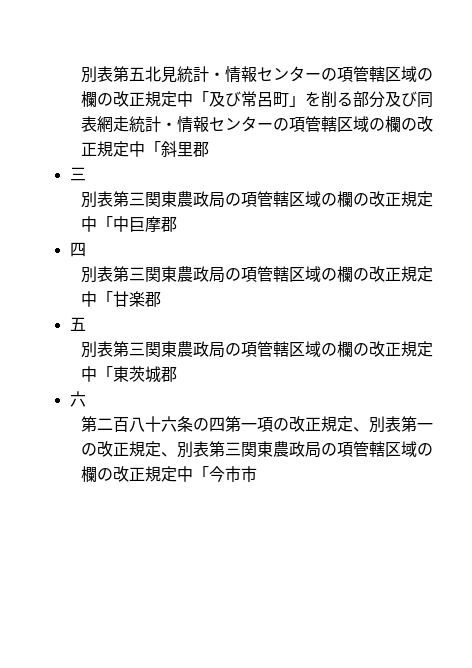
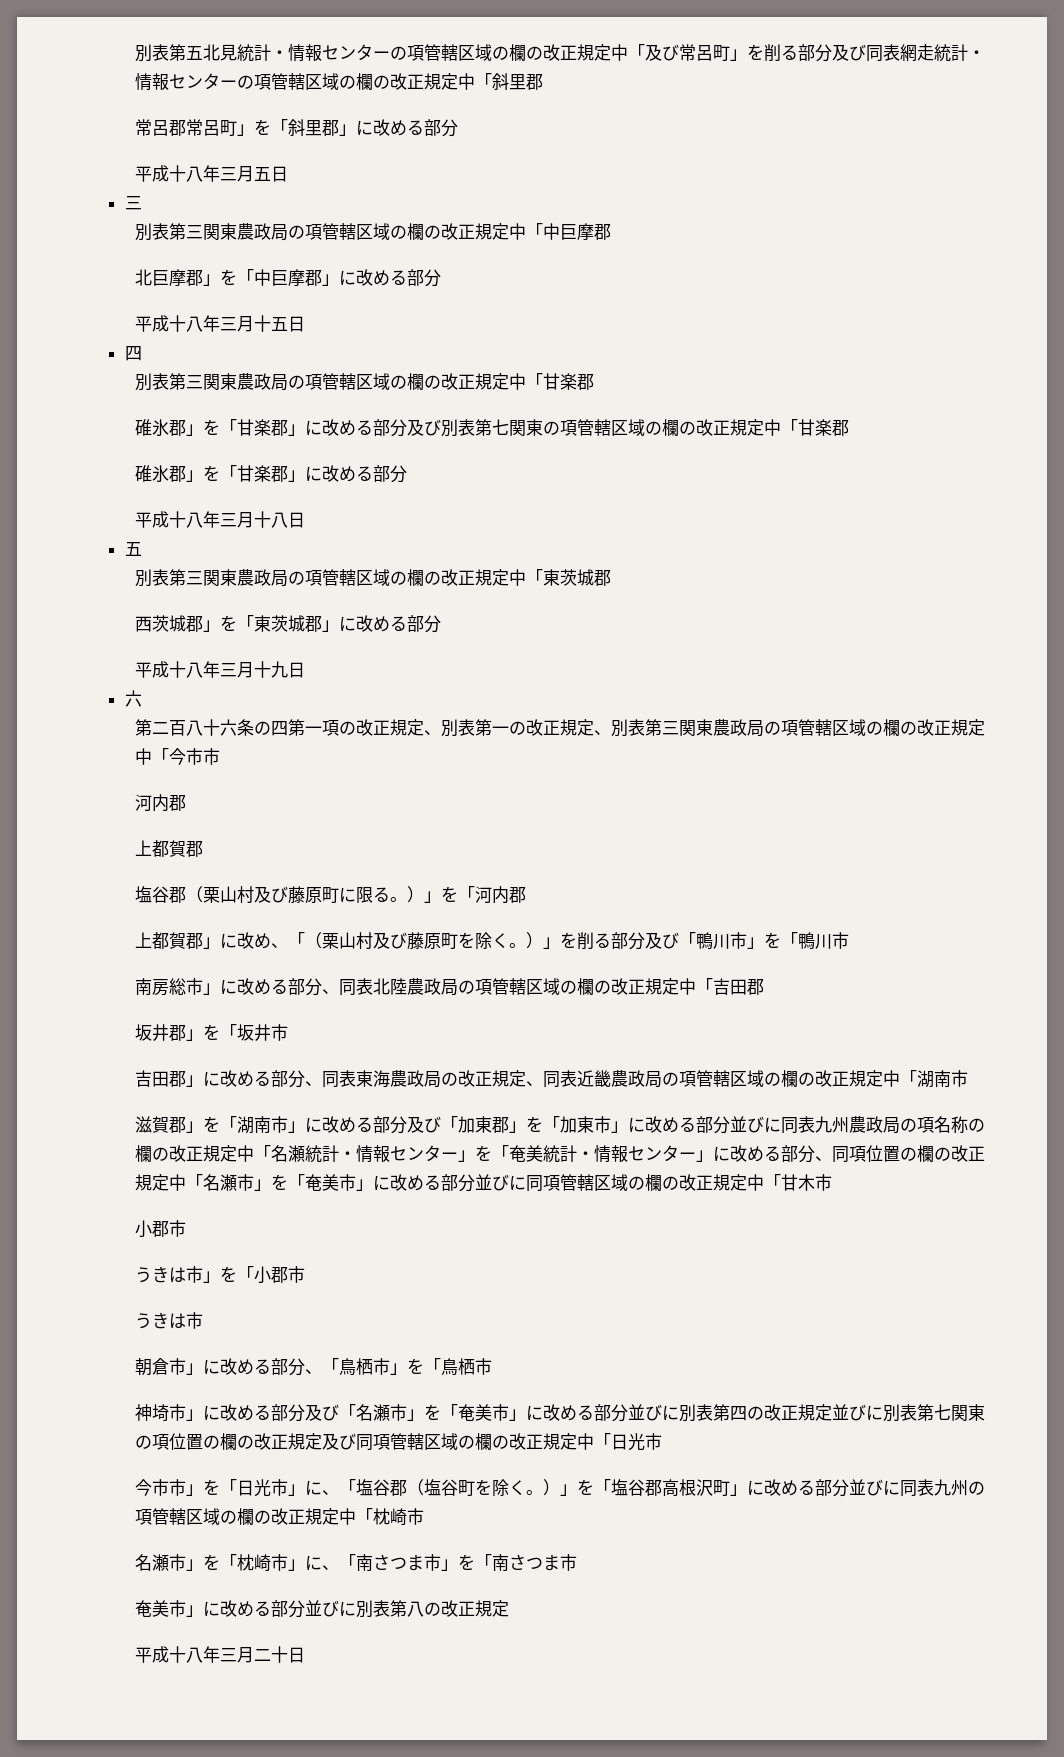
(210, 149) none -> [134,119,458,137] [134,165,288,182] // 常呂郡常呂町」を「斜里郡」に改める部分 // 平成十八年三月五日
(178, 224) none -> [134,269,441,287] [134,315,305,332] // 北巨摩郡」を「中巨摩郡」に改める部分 // 平成十八年三月十五日
(162, 299) none -> [134,419,849,437] [134,465,407,483] [134,511,305,528] // 碓氷郡」を「甘楽郡」に改める部分及び別表第七関東の項管轄区域の欄の改正規定中「甘楽郡 // 碓氷郡」を「甘楽郡」に改める部分 // 平成十八年三月十八日
(178, 374) none -> [134,615,441,633] [134,661,305,678] // 西茨城郡」を「東茨城郡」に改める部分 // 平成十八年三月十九日
(258, 474) none -> [134,794,186,812] [134,840,203,857] [134,886,526,904] [134,932,849,950] [134,978,764,996] [134,1024,288,1041] [134,1070,968,1088] [134,1116,985,1134] [134,1145,985,1163] [134,1174,832,1192] [134,1220,186,1238] [134,1266,305,1284] [134,1312,203,1329] [134,1358,492,1376] [134,1404,985,1422] [134,1433,662,1451] [134,1479,985,1497] [134,1508,424,1525] [134,1554,577,1571] [134,1600,509,1618] [134,1646,305,1663] // 河内郡 // 上都賀郡 // 塩谷郡（栗山村及び藤原町に限る。）」を「河内郡 // 上都賀郡」に改め、「（栗山村及び藤原町を除く。）」を削る部分及び「鴨川市」を「鴨川市 // 南房総市」に改める部分、同表北陸農政局の項管轄区域の欄の改正規定中「吉田郡 // 坂井郡」を「坂井市 // 吉田郡」に改める部分、同表東海農政局の改正規定、同表近畿農政局の項管轄区域の欄の改正規定中「湖南市 // 滋賀郡」を「湖南市」に改める部分及び「加東郡」を「加東市」に改める部分並びに同表九州農政局の項名称の欄の改正規定中「名瀬統計・情報センター」を「奄美統計・情報センター」に改める部分、同項位置の欄の改正規定中「名瀬市」を「奄美市」に改める部分並びに同項管轄区域の欄の改正規定中「甘木市 // 小郡市 // うきは市」を「小郡市 // うきは市 // 朝倉市」に改める部分、「鳥栖市」を「鳥栖市 // 神埼市」に改める部分及び「名瀬市」を「奄美市」に改める部分並びに別表第四の改正規定並びに別表第七関東の項位置の欄の改正規定及び同項管轄区域の欄の改正規定中「日光市 // 今市市」を「日光市」に、「塩谷郡（塩谷町を除く。）」を「塩谷郡高根沢町」に改める部分並びに同表九州の項管轄区域の欄の改正規定中「枕崎市 // 名瀬市」を「枕崎市」に、「南さつま市」を「南さつま市 // 奄美市」に改める部分並びに別表第八の改正規定 // 平成十八年三月二十日

